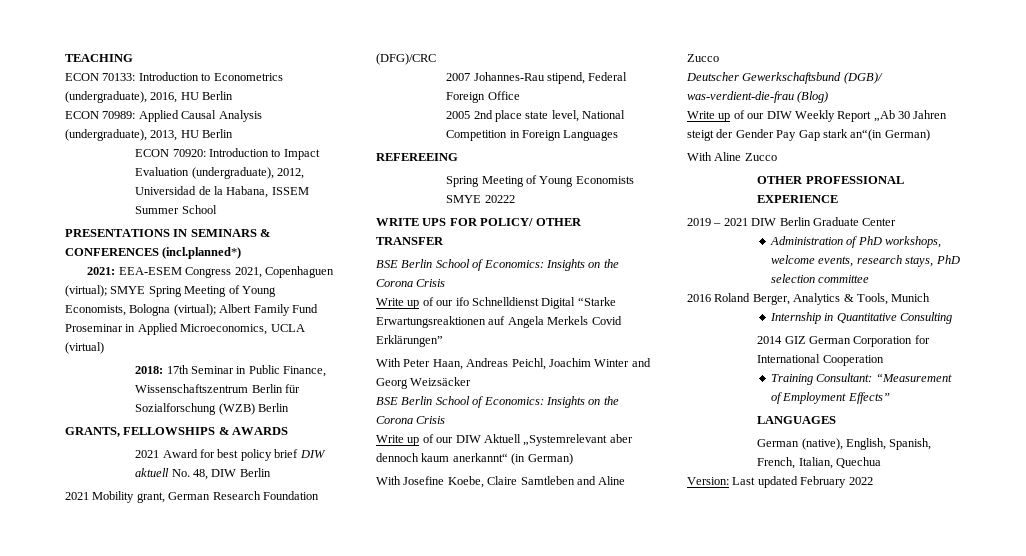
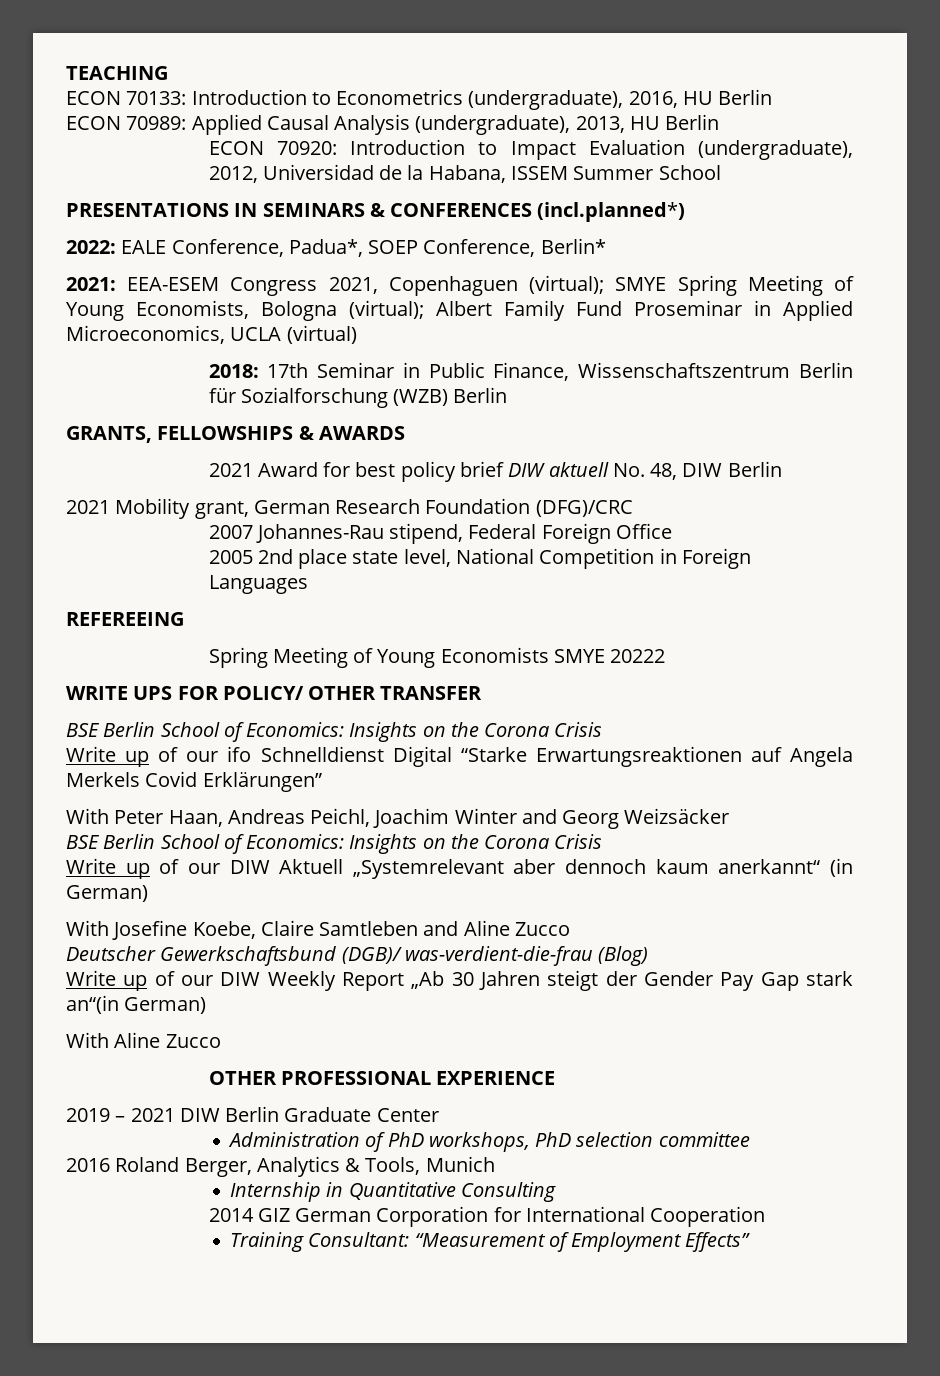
(242, 253) none -> [66,238,606,257] // 2022: EALE Conference, Padua*, SOEP Conference, Berlin*
[771,255,934,267] welcome events, research stays, -> (530, 1142) none
[757,416,837,424] [757,438,932,450] [757,457,882,469] [687,476,873,488] // LANGUAGES // German (native), English, Spanish, French, Italian, Quechua // Version: Last updated February 2022 -> (751, 1242) none

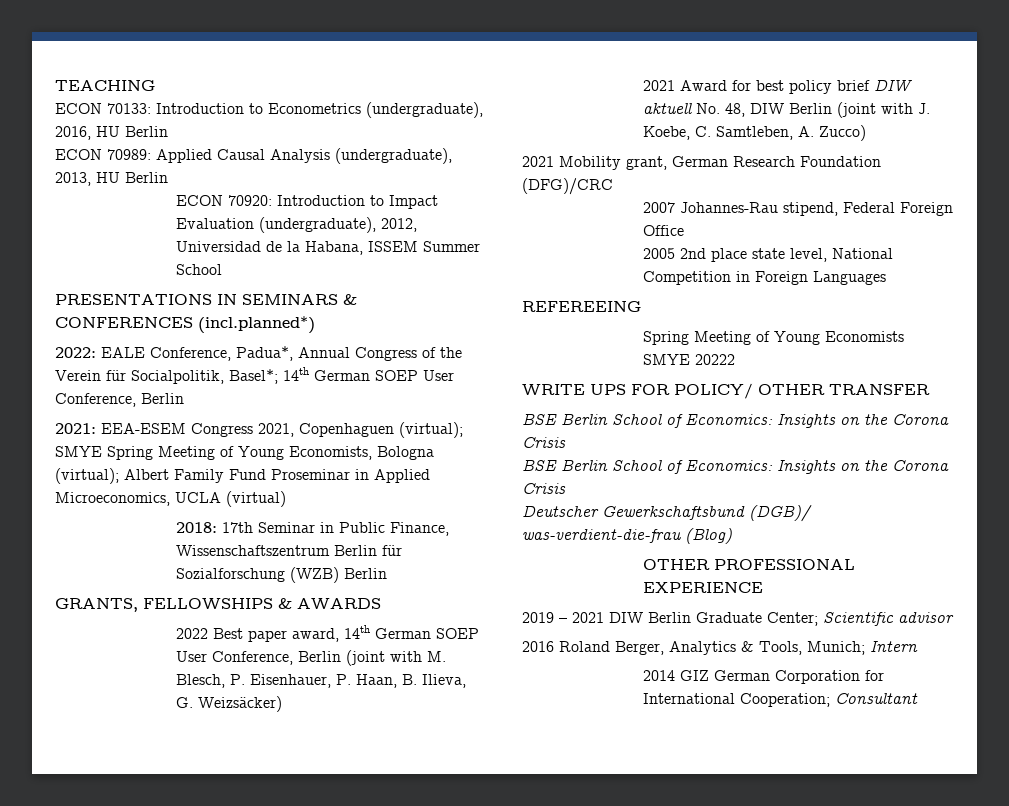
[368,238,606,257] SOEP Conference, Berlin* -> [298,347,462,361] [55,367,454,384] [55,393,184,407] Annual Congress of the Verein für Socialpolitik, Basel*; 14th German SOEP User Conference, Berlin
(405, 433) none -> [175,625,479,642] [175,650,446,666] [175,674,466,688] [175,696,282,712] // 2022 Best paper award, 14th German SOEP User Conference, Berlin (joint with M. Blesch, P. Eisenhauer, P. Haan, B. Ilieva, G. Weizsäcker)
(782, 469) none -> [836,102,930,118] [642,125,866,141] (joint with J. Koebe, C. Samtleben, A. Zucco)
[66,746,854,767] [66,771,322,792] [66,808,730,829] // Write up of our ifo Schnelldienst Digital “Starke Erwartungsreaktionen auf Angela Merkels Covid Erklärungen” // With Peter Haan, Andreas Peichl, Joachim Winter and Georg Weizsäcker -> (566, 442) none
[66,858,853,879] [66,885,148,902] [66,920,570,940] // Write up of our DIW Aktuell „Systemrelevant aber dennoch kaum anerkannt“ (in German) // With Josefine Koebe, Claire Samtleben and Aline Zucco -> (566, 488) none
[66,970,854,991] [66,995,207,1014] [66,1032,221,1048] // Write up of our DIW Weekly Report „Ab 30 Jahren steigt der Gender Pay Gap stark an“(in German) // With Aline Zucco -> (732, 536) none
[376,1108,439,1122] [228,1132,750,1152] Center // Administration of PhD workshops, PhD selection committee -> [767,612,954,626] Center; Scientific advisor
[425,1156,495,1172] [230,1182,556,1202] Munich // Internship in Quantitative Consulting -> [807,641,918,655] Munich; Intern
[650,1206,766,1227] [230,1232,751,1252] Cooperation // Training Consultant: “Measurement of Employment Effects” -> [739,693,918,707] Cooperation; Consultant

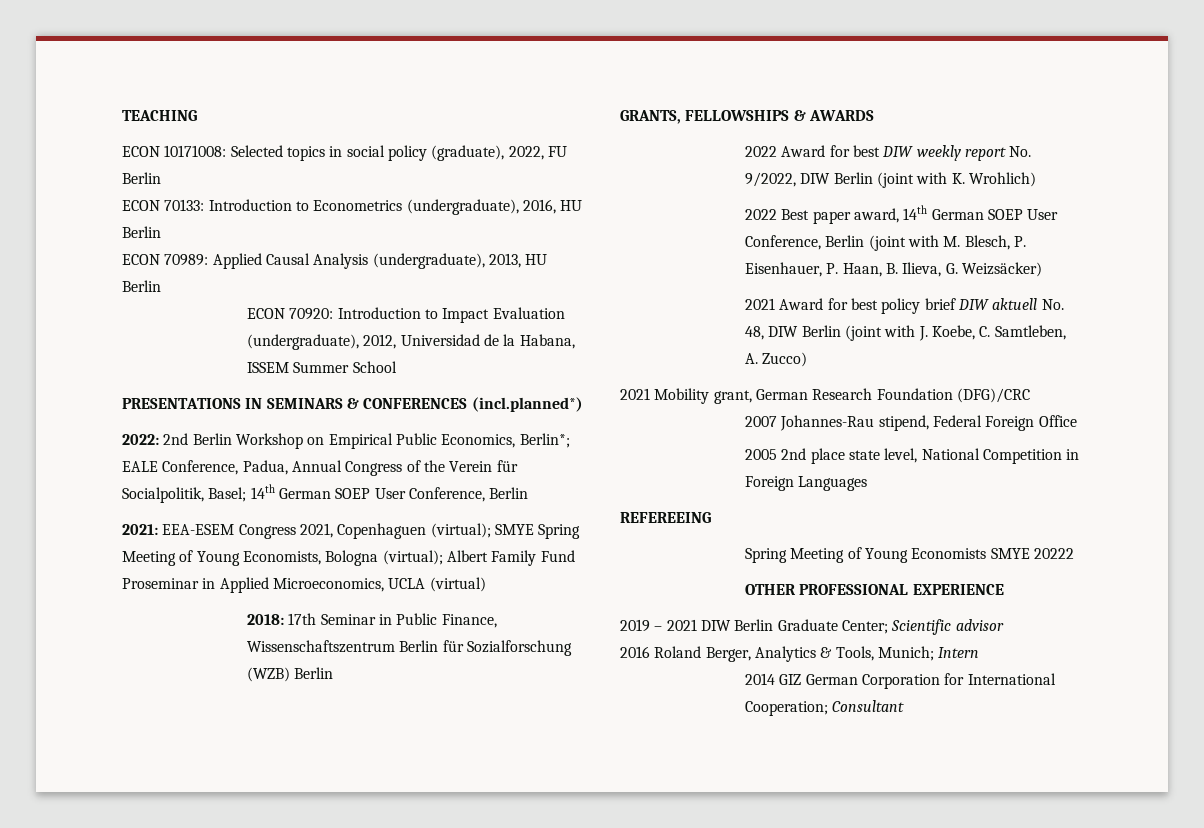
(155, 85) none -> [122,145,567,161] [122,172,161,184] // ECON 10171008: Selected topics in social policy (graduate), 2022, FU Berlin
(96, 352) none -> [163,433,570,449] 2nd Berlin Workshop on Empirical Public Economics, Berlin*;
[236,346,293,361] Padua*, -> [242,460,288,475] Padua,
[229,369,278,384] Basel*; -> [208,487,247,502] Basel;
(381, 603) none -> [745,145,1032,161] [745,172,1036,188] // 2022 Award for best DIW weekly report No. 9/2022, DIW Berlin (joint with K. Wrohlich)
[522,383,930,399] [522,413,949,428] [522,437,566,448] [522,459,949,474] [522,483,566,494] [522,505,812,522] [522,528,732,544] // WRITE UPS FOR POLICY/ OTHER TRANSFER // BSE Berlin School of Economics: Insights on the Corona Crisis // BSE Berlin School of Economics: Insights on the Corona Crisis // Deutscher Gewerkschaftsbund (DGB)/ was-verdient-die-frau (Blog) -> (1074, 553) none

